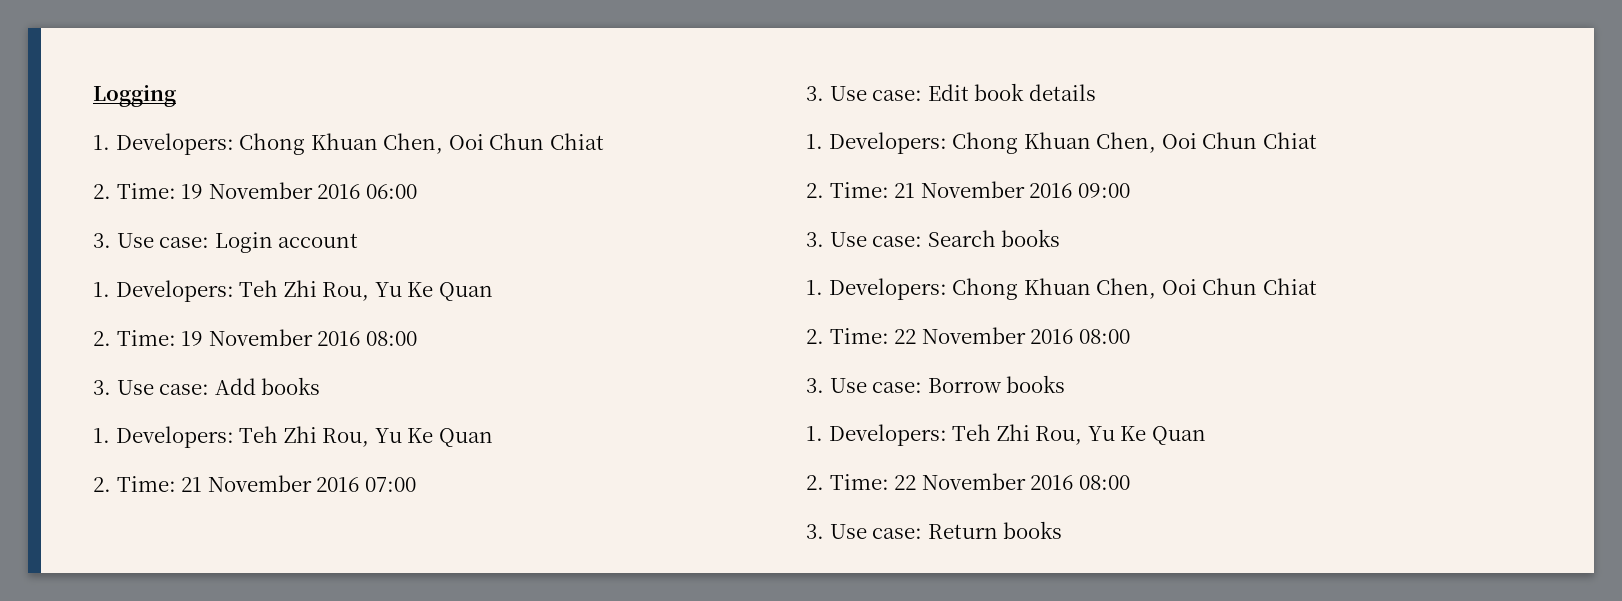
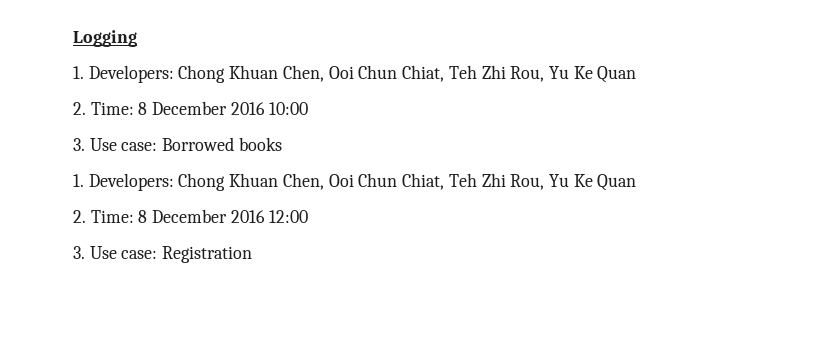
[549,133,604,150] [93,182,417,199] [93,232,359,253] [93,280,493,302] [93,329,417,346] [93,377,321,395] [93,426,493,448] [93,475,416,492] [806,83,1096,101] [806,132,1317,154] [806,181,1130,198] [806,229,1061,247] [806,278,1317,300] [806,327,1130,344] [806,375,1066,393] [806,424,1206,446] [806,473,1130,490] [806,521,1063,539] Chiat // 2. Time: 19 November 2016 06:00 // 3. Use case: Login account // 1. Developers: Teh Zhi Rou, Yu Ke Quan // 2. Time: 19 November 2016 08:00 // 3. Use case: Add books // 1. Developers: Teh Zhi Rou, Yu Ke Quan // 2. Time: 21 November 2016 07:00 // 3. Use case: Edit book details // 1. Developers: Chong Khuan Chen, Ooi Chun Chiat // 2. Time: 21 November 2016 09:00 // 3. Use case: Search books // 1. Developers: Chong Khuan Chen, Ooi Chun Chiat // 2. Time: 22 November 2016 08:00 // 3. Use case: Borrow books // 1. Developers: Teh Zhi Rou, Yu Ke Quan // 2. Time: 22 November 2016 08:00 // 3. Use case: Return books -> [402,65,637,83] [73,101,308,115] [73,137,282,151] [73,173,637,191] [73,209,308,223] [73,246,253,263] Chiat, Teh Zhi Rou, Yu Ke Quan // 2. Time: 8 December 2016 10:00 // 3. Use case: Borrowed books // 1. Developers: Chong Khuan Chen, Ooi Chun Chiat, Teh Zhi Rou, Yu Ke Quan // 2. Time: 8 December 2016 12:00 // 3. Use case: Registration

